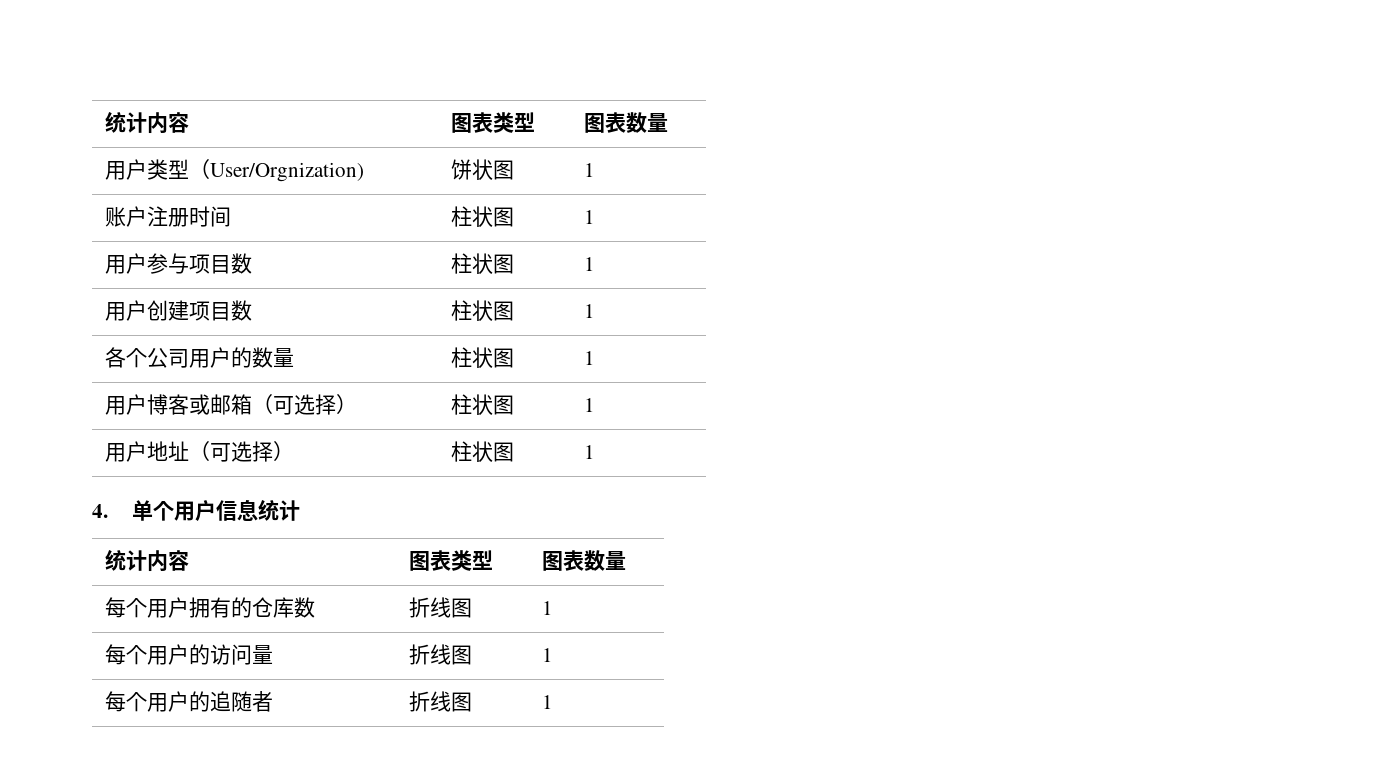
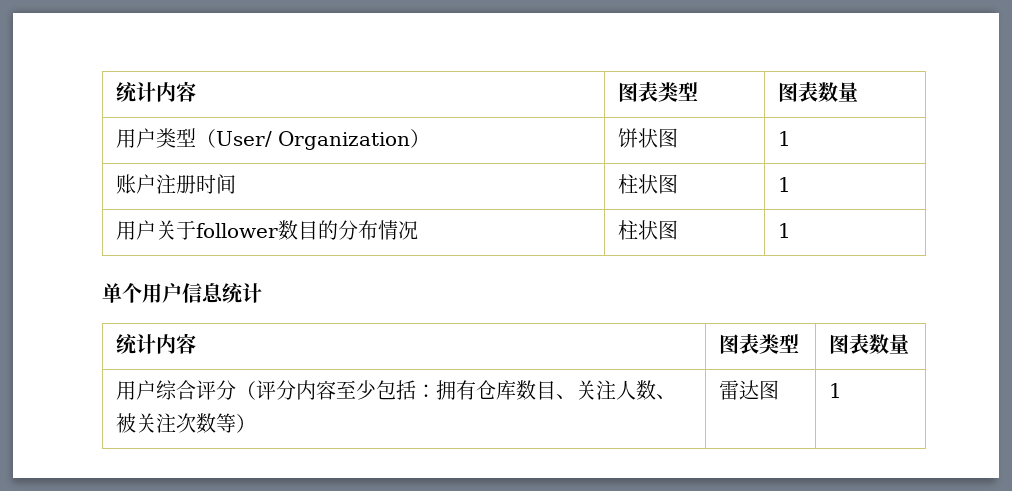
[210,162,365,182] User/Orgnization) -> [215,129,430,150] User/ Organization）
[147,253,253,274] [451,253,515,274] [584,257,596,271] [105,300,253,321] [451,300,515,321] [584,304,596,318] [105,347,295,368] [451,347,515,368] [584,351,596,365] [105,394,358,415] [451,394,515,415] [584,398,596,412] [105,441,295,462] [451,441,515,462] [584,445,596,459] [92,504,108,518] 参与项目数 | 柱状图 | 1 // 用户创建项目数 | 柱状图 | 1 // 各个公司用户的数量 | 柱状图 | 1 // 用户博客或邮箱（可选择） | 柱状图 | 1 // 用户地址（可选择） | 柱状图 | 1 // 4. -> [155,220,418,240] [617,220,678,240] [777,223,791,238] 关于follower数目的分布情况 | 柱状图 | 1 //
[105,597,316,618] [409,597,473,618] [542,601,554,615] [105,644,274,665] [409,644,473,665] [542,648,554,662] [105,691,274,712] [409,691,452,712] 每个用户拥有的仓库数 | 折线图 | 1 // 每个用户的访问量 | 折线图 | 1 // 每个用户的追随者 | 折线 -> [115,380,676,400] [115,413,256,433] [718,380,759,400] 用户综合评分（评分内容至少包括：拥有仓库数目、关注人数、被关注次数等） | 雷达

